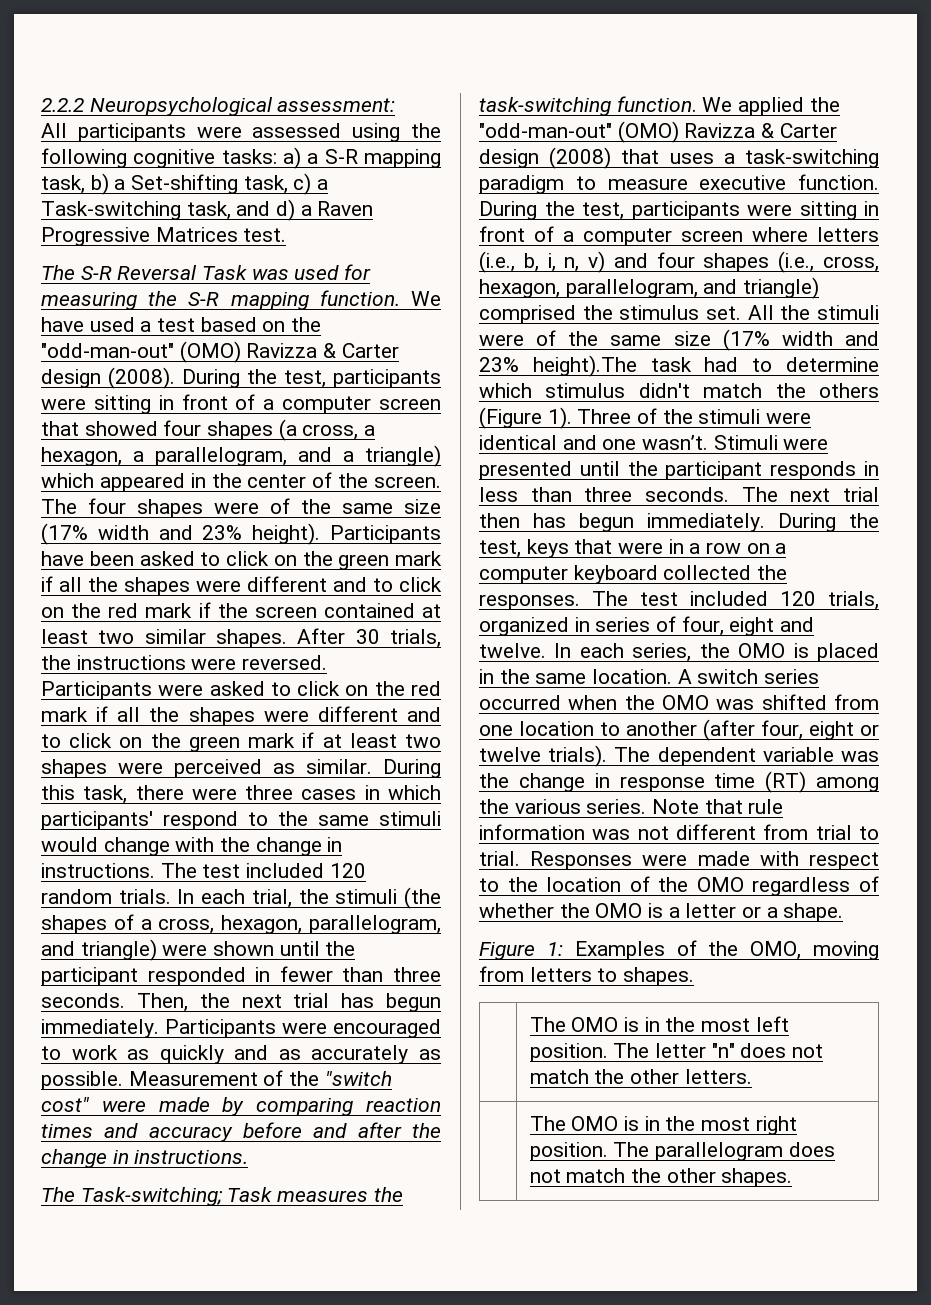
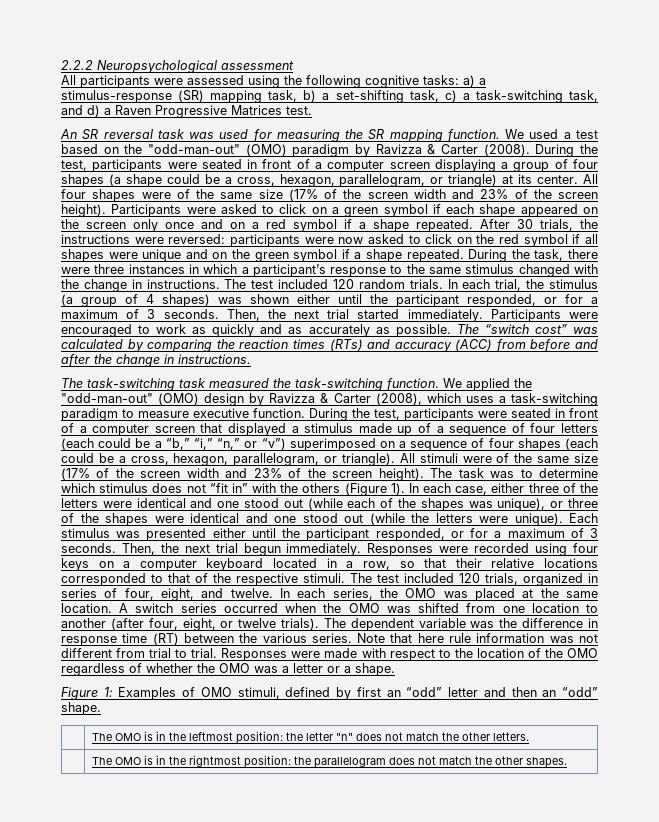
[277,98,396,112] assessment: -> [221,61,294,70] assessment
[324,149,358,164] S-R -> [61,90,205,103] stimulus-response (SR)
[131,174,239,194] Set-shifting -> [335,90,404,103] set-shifting
[41,201,181,220] Task-switching -> [475,90,563,103] task-switching
[41,265,248,280] The S-R Reversal Task -> [60,129,185,140] An SR reversal task
[188,292,220,306] S-R -> [368,129,386,140] SR
[41,317,84,332] have -> (525, 134) none
[246,343,399,358] [41,369,101,388] Ravizza & Carter design -> [292,144,479,157] paradigm by Ravizza & Carter
[93,394,441,414] [41,419,376,441] [41,445,441,467] [41,472,441,492] [41,499,77,514] sitting in front of a computer screen that showed four shapes (a cross, a hexagon, a parallelogram, and a triangle) which appeared in the center of the screen. The -> [201,159,598,172] [61,174,599,187] seated in front of a computer screen displaying a group of four shapes (a shape could be a cross, hexagon, parallelogram, or triangle) at its center. All
[97,523,441,545] [41,551,442,570] [41,576,442,596] [41,602,441,618] [41,629,287,648] width and 23% height). Participants have been asked to click on the green mark if all the shapes were different and to click on the red mark if the screen contained at least two similar shapes. -> [324,189,598,199] [61,204,598,217] [61,219,473,232] of the screen width and 23% of the screen height). Participants were asked to click on a green symbol if each shape appeared on the screen only once and on a red symbol if a shape repeated.
[242,655,328,670] [41,681,204,700] reversed. Participants were -> [168,234,364,247] reversed: participants were now
[41,706,441,726] [41,732,441,752] [41,759,441,778] [41,785,75,800] mark if all the shapes were different and to click on the green mark if at least two shapes were perceived as similar. During this -> [523,234,599,247] [61,249,530,262] symbol if all shapes were unique and on the green symbol if a shape repeated. During the
[301,789,357,800] cases -> [128,264,185,274] instances
[41,811,441,830] [41,837,170,856] participants' respond to the same stimuli would change -> [241,264,570,277] a participant’s response to the same stimulus changed
[335,887,442,909] [41,914,441,934] [41,939,356,961] [41,966,441,986] [41,993,441,1012] stimuli (the shapes of a cross, hexagon, parallelogram, and triangle) were shown until the participant responded in fewer than three seconds. Then, the next trial has begun -> [548,279,598,289] [61,294,598,307] [61,309,400,321] stimulus (a group of 4 shapes) was shown either until the participant responded, or for a maximum of 3 seconds. Then, the next trial started
[128,1070,392,1086] [41,1097,210,1112] Measurement of the "switch cost" were made -> [456,324,598,334] [61,339,123,349] The “switch cost” was calculated
(354, 1107) none -> [216,339,235,349] the
(93, 1131) none -> [329,339,363,351] (RTs)
(233, 1134) none -> [455,339,526,352] (ACC) from
[80,1187,369,1206] Task-switching; Task measures -> [87,378,269,391] task-switching task measured
[684,123,837,138] [479,147,660,169] Ravizza & Carter design (2008) that -> [204,393,461,406] design by Ravizza & Carter (2008), which
[799,201,879,220] [479,226,879,246] [479,251,879,273] [479,277,820,299] [479,305,811,324] sitting in front of a computer screen where letters (i.e., b, i, n, v) and four shapes (i.e., cross, hexagon, parallelogram, and triangle) comprised the stimulus set. All the -> [511,408,598,418] [61,423,599,436] [61,438,598,451] [61,453,415,466] seated in front of a computer screen that displayed a stimulus made up of a sequence of four letters (each could be a “b,” “i,” “n,” or “v”) superimposed on a sequence of four shapes (each could be a cross, hexagon, parallelogram, or triangle). All
[781,331,879,346] [479,355,879,377] [479,383,879,398] [479,407,812,429] [479,435,829,450] [479,461,879,480] [479,487,879,502] [479,513,879,532] [479,539,787,558] [479,565,788,584] [479,594,580,610] width and 23% height).The task had to determine which stimulus didn't match the others (Figure 1). Three of the stimuli were identical and one wasn’t. Stimuli were presented until the participant responds in less than three seconds. The next trial then has begun immediately. During the test, keys that were in a row on a computer keyboard collected the responses. -> [96,468,598,481] [61,483,599,496] [61,498,599,511] [61,513,598,526] [61,528,598,541] [61,543,599,556] [61,558,599,571] [61,573,345,586] of the screen width and 23% of the screen height). The task was to determine which stimulus does not “fit in” with the others (Figure 1). In each case, either three of the letters were identical and one stood out (while each of the shapes was unique), or three of the shapes were identical and one stood out (while the letters were unique). Each stimulus was presented either until the participant responded, or for a maximum of 3 seconds. Then, the next trial begun immediately. Responses were recorded using four keys on a computer keyboard located in a row, so that their relative locations corresponded to that of the respective stimuli.
[729,617,775,636] eight -> [161,588,194,601] eight,
[793,643,879,662] [479,669,494,684] is placed in -> [443,588,534,601] was placed at
[809,721,854,740] eight -> [182,618,216,631] eight,
[518,773,585,792] change -> [522,618,584,628] difference
[816,777,879,792] among -> [183,633,234,643] between
(743, 806) none -> [417,633,444,643] here
[648,903,664,918] is -> [254,666,278,673] was
[708,941,879,960] [479,966,695,986] [529,1016,789,1032] [529,1043,650,1062] the OMO, moving from letters to shapes. // | The OMO is in the most left position. The -> [200,687,599,700] [61,702,101,715] [92,731,304,744] OMO stimuli, defined by first an “odd” letter and then an “odd” shape. // | The OMO is in the leftmost position: the
[701,1116,797,1135] [529,1142,650,1161] most right position. The -> [189,755,312,768] rightmost position: the

